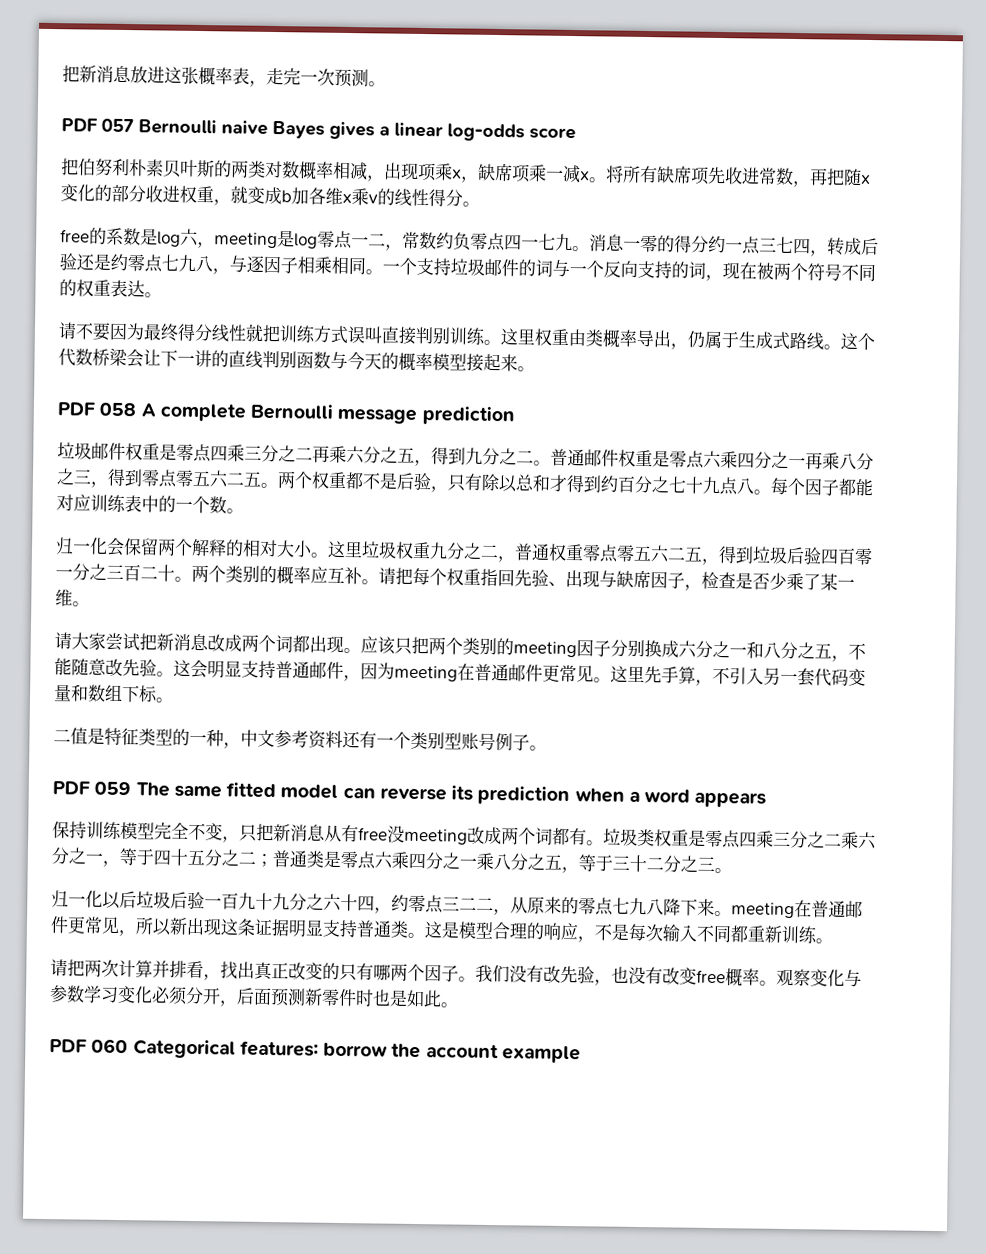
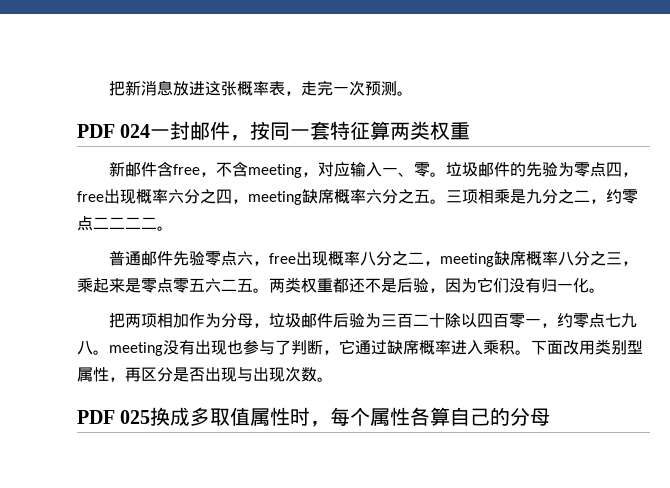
[101,118,576,142] [61,158,871,188] [60,184,480,207] [60,227,879,257] [59,253,876,282] [59,279,162,298] [58,322,875,351] [58,347,535,372] [57,402,515,426] [57,442,517,467] 057 Bernoulli naive Bayes gives a linear log-odds score // 把伯努利朴素贝叶斯的两类对数概率相减，出现项乘x，缺席项乘一减x。将所有缺席项先收进常数，再把随x变化的部分收进权重，就变成b加各维x乘v的线性得分。 // free的系数是log六，meeting是log零点一二，常数约负零点四一七九。消息一零的得分约一点三七四，转成后验还是约零点七九八，与逐因子相乘相同。一个支持垃圾邮件的词与一个反向支持的词，现在被两个符号不同的权重表达。 // 请不要因为最终得分线性就把训练方式误叫直接判别训练。这里权重由类概率导出，仍属于生成式路线。这个代数桥梁会让下一讲的直线判别函数与今天的概率模型接起来。 // PDF 058 A complete Bernoulli message prediction // 垃圾邮件权重是零点四乘三分之二再乘六分之五，得到九分之 -> [120,121,471,141] [109,161,639,178] [77,189,638,205] [77,216,141,231] 024一封邮件，按同一套特征算两类权重 // 新邮件含free，不含meeting，对应输入一、零。垃圾邮件的先验为零点四，free出现概率六分之四，meeting缺席概率六分之五。三项相乘是九分之二，约零点二二二
[550,448,840,470] 普通邮件权重是零点六乘四分之一再乘 -> [109,251,559,267] // 普通邮件先验零点六，free出现概率八分之二，meeting缺席概率
[107,468,143,487] 得到 -> [77,278,141,293] 乘起来是
[294,471,874,497] [56,494,244,514] [55,537,873,566] [55,563,855,591] [55,589,90,607] [54,632,866,662] [54,658,866,687] [53,684,174,703] [53,727,547,751] [52,781,767,808] [52,821,877,850] [51,847,732,874] [51,890,863,919] [50,916,833,944] [50,959,862,987] [49,985,458,1008] [49,1038,581,1064] 个权重都不是后验，只有除以总和才得到约百分之七十九点八。每个因子都能对应训练表中的一个数。 // 归一化会保留两个解释的相对大小。这里垃圾权重九分之二，普通权重零点零五六二五，得到垃圾后验四百零一分之三百二十。两个类别的概率应互补。请把每个权重指回先验、出现与缺席因子，检查是否少乘了某一维。 // 请大家尝试把新消息改成两个词都出现。应该只把两个类别的meeting因子分别换成六分之一和八分之五，不能随意改先验。这会明显支持普通邮件，因为meeting在普通邮件更常见。这里先手算，不引入另一套代码变量和数组下标。 // 二值是特征类型的一种，中文参考资料还有一个类别型账号例子。 // PDF 059 The same fitted model can reverse its prediction when a word appears // 保持训练模型完全不变，只把新消息从有free没meeting改成两个词都有。垃圾类权重是零点四乘三分之二乘六分之一，等于四十五分之二；普通类是零点六乘四分之一乘八分之五，等于三十二分之三。 // 归一化以后垃圾后验一百九十九分之六十四，约零点三二二，从原来的零点七九八降下来。meeting在普通邮件更常见，所以新出现这条证据明显支持普通类。这是模型合理的响应，不是每次输入不同都重新训练。 // 请把两次计算并排看，找出真正改变的只有哪两个因子。我们没有改先验，也没有改变free概率。观察变化与参数学习变化必须分开，后面预测新零件时也是如此。 // PDF 060 Categorical features: borrow the account example -> [285,277,605,293] [109,313,638,328] [77,339,643,356] [77,366,333,382] [77,407,551,427] 类权重都还不是后验，因为它们没有归一化。 // 把两项相加作为分母，垃圾邮件后验为三百二十除以四百零一，约零点七九八。meeting没有出现也参与了判断，它通过缺席概率进入乘积。下面改用类别型属性，再区分是否出现与出现次数。 // PDF 025换成多取值属性时，每个属性各算自己的分母

